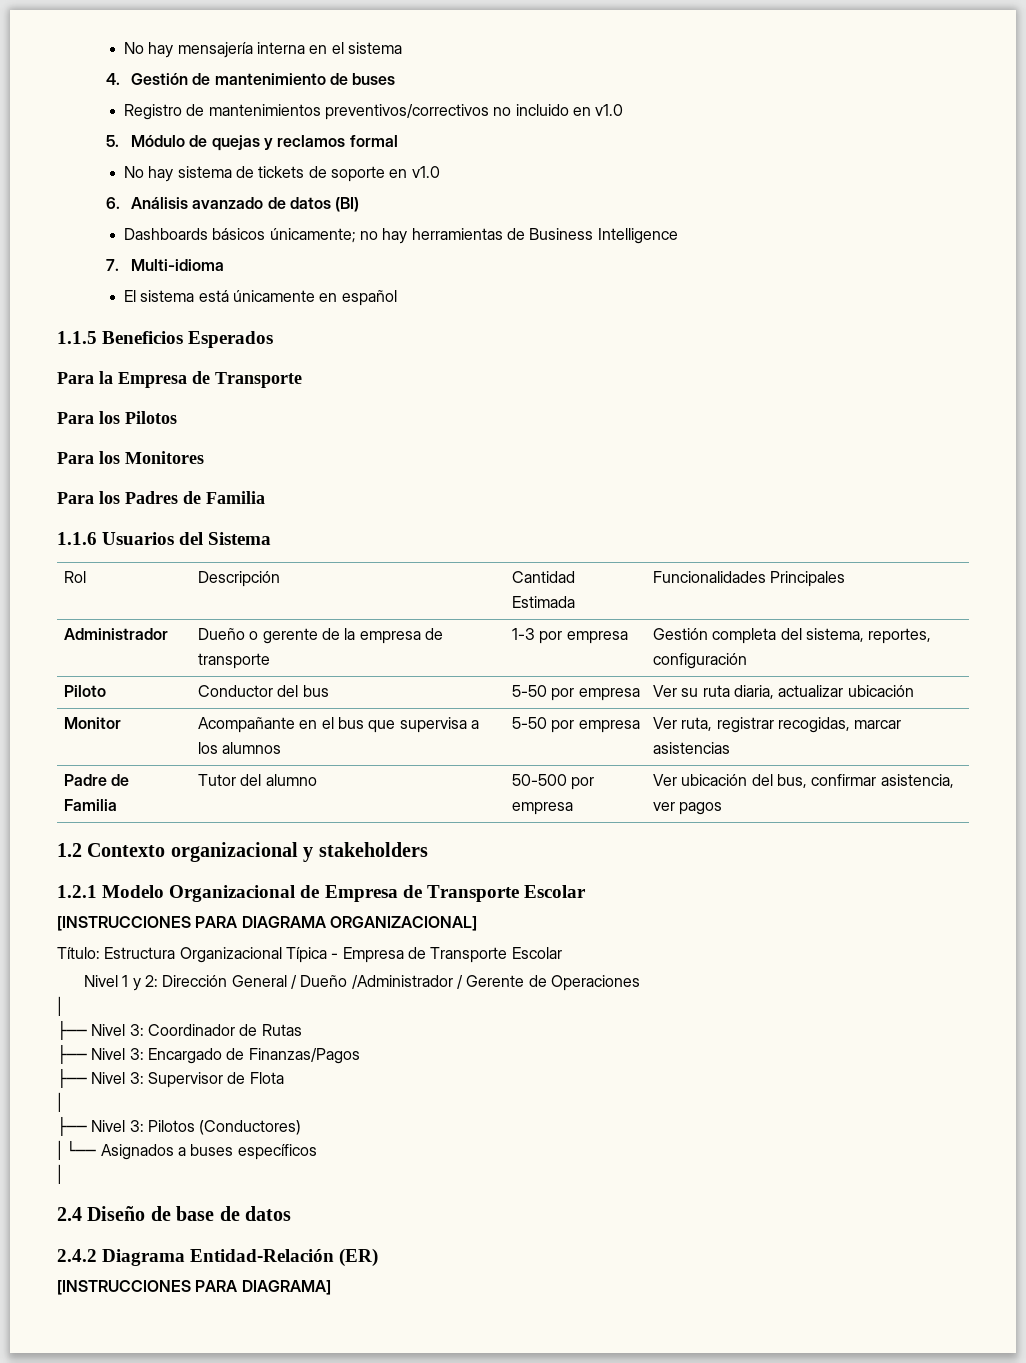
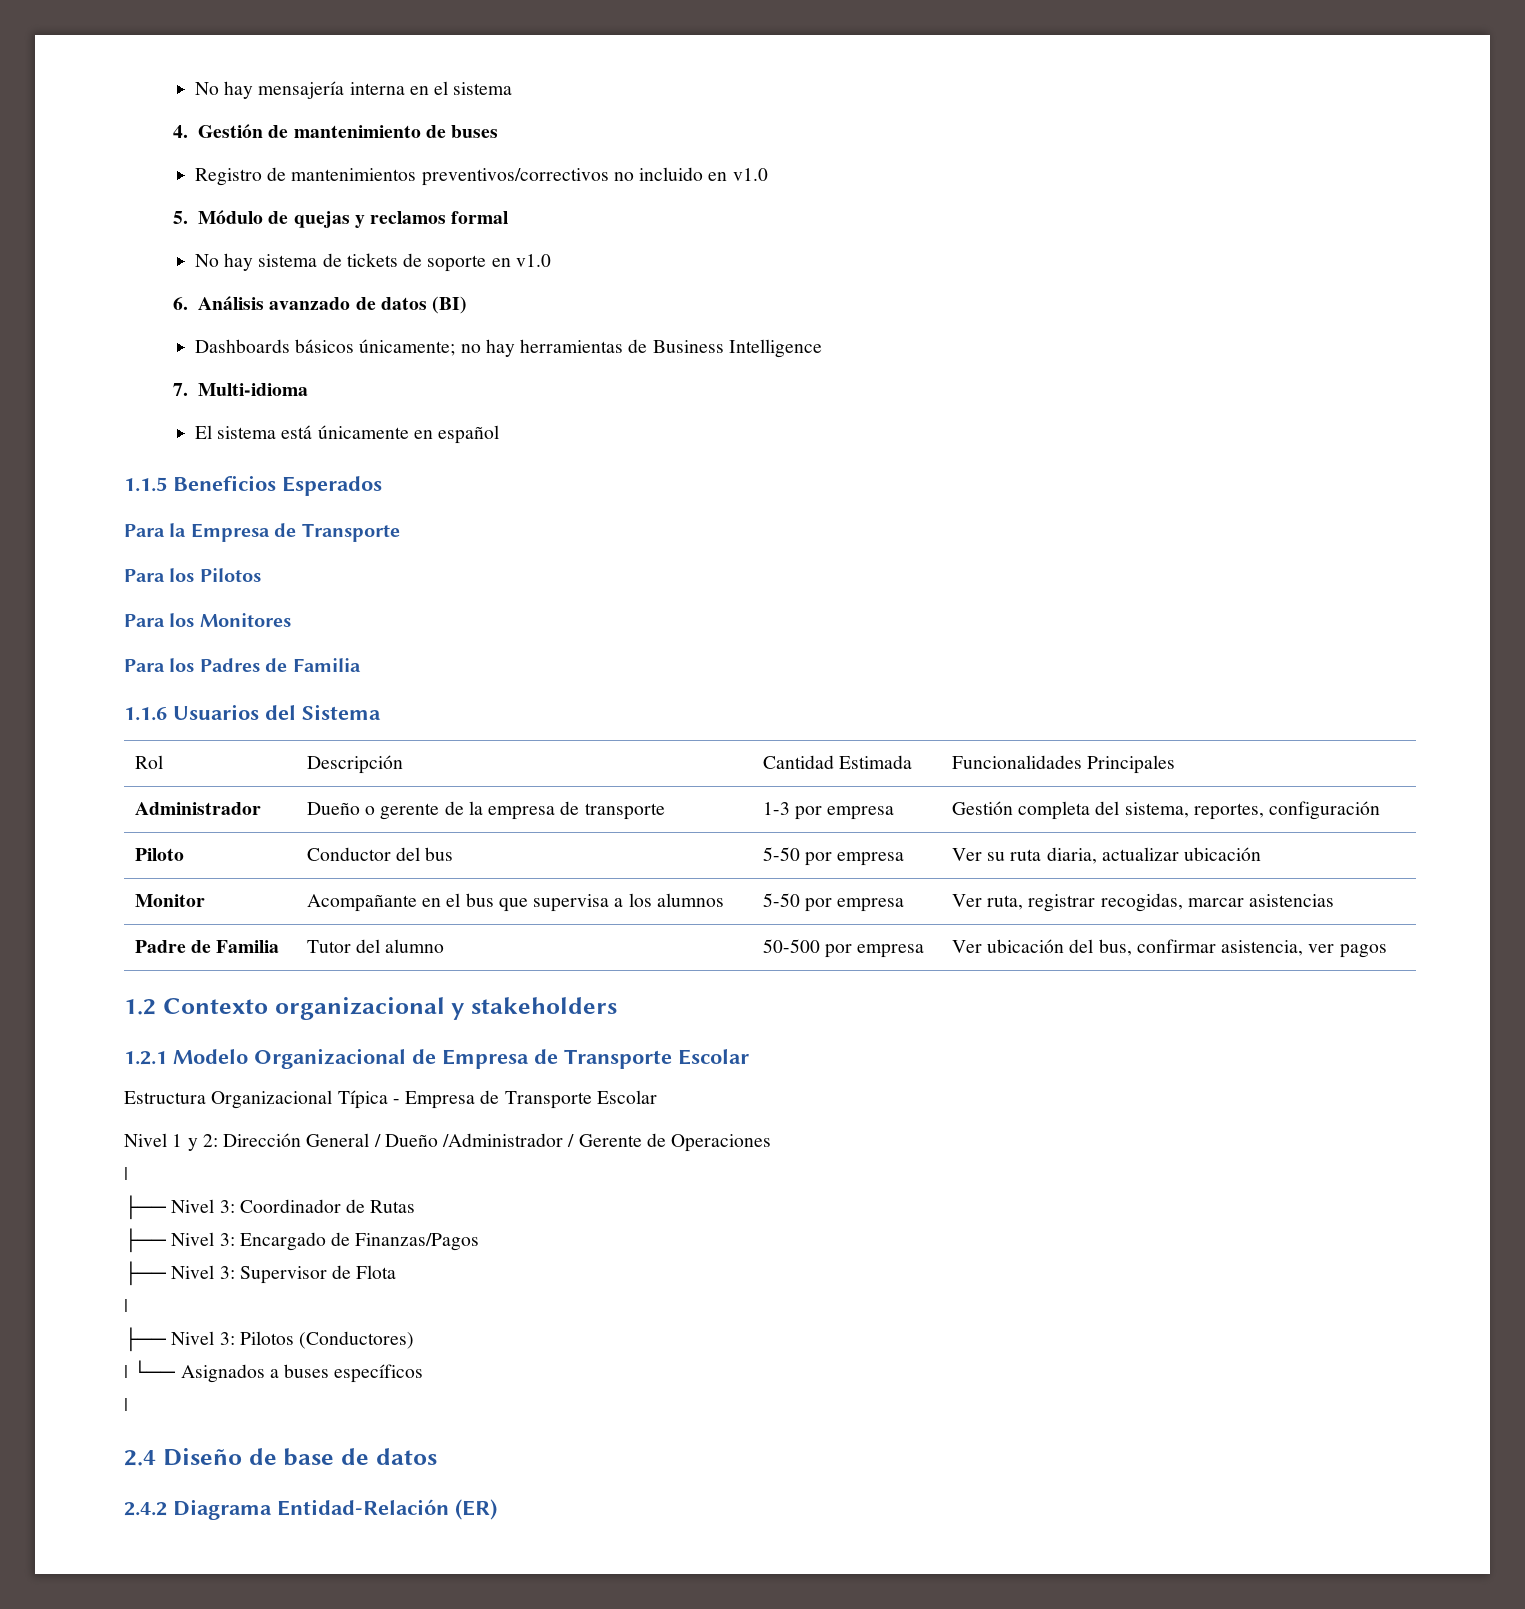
[57,916,477,931] [57,947,100,959] [INSTRUCCIONES PARA DIAGRAMA ORGANIZACIONAL] // Título: -> (749, 1057) none
[57,1280,331,1295] // [INSTRUCCIONES PARA DIAGRAMA] -> (497, 1509) none

